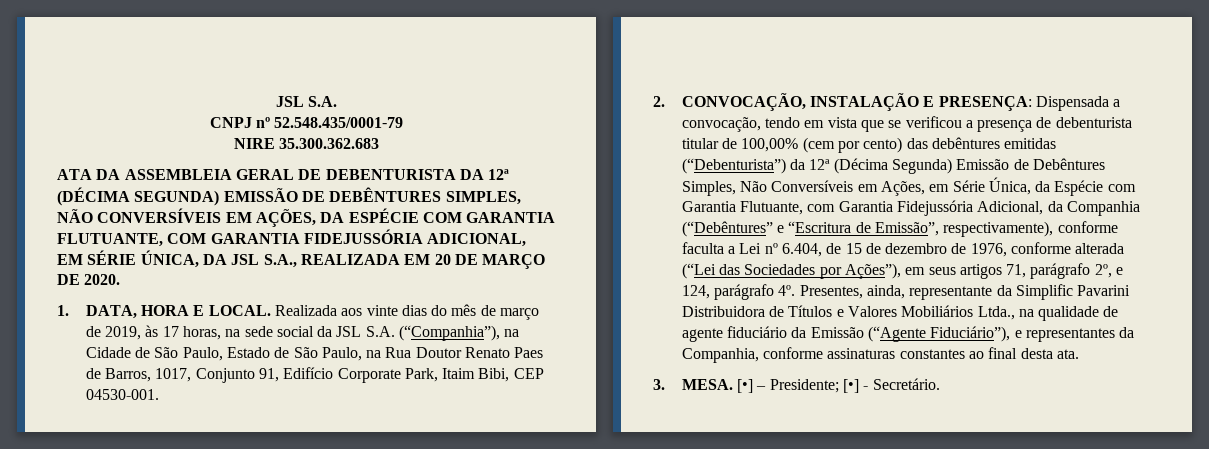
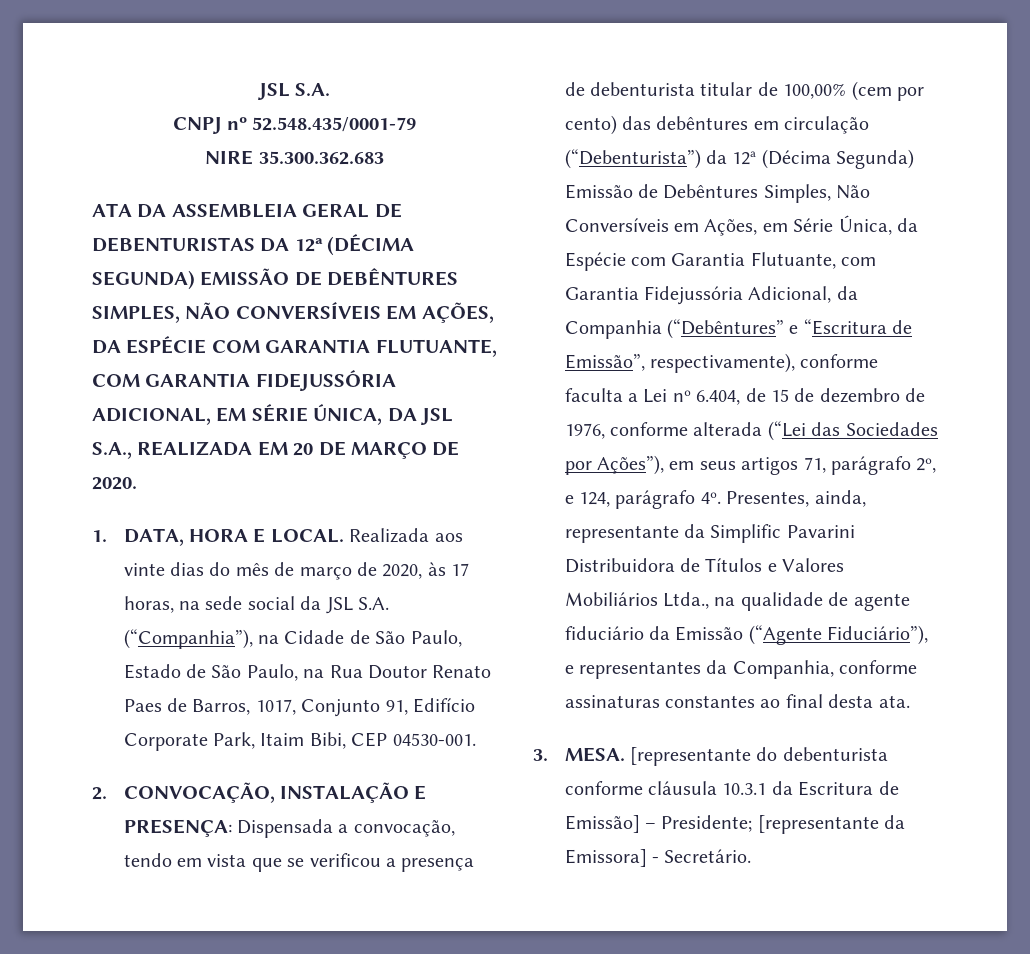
[325,169,456,180] DEBENTURISTA -> [92,237,255,252] DEBENTURISTAS
[104,326,141,340] 2019, -> [382,564,423,579] 2020,
[1004,138,1057,149] emitidas -> [753,116,870,134] em circulação
[736,379,859,393] [•] – Presidente; [•] -> [629,747,888,766] [564,781,899,796] [564,815,906,834] [564,849,647,867] [representante do debenturista conforme cláusula 10.3.1 da Escritura de Emissão] – Presidente; [representante da Emissora]

